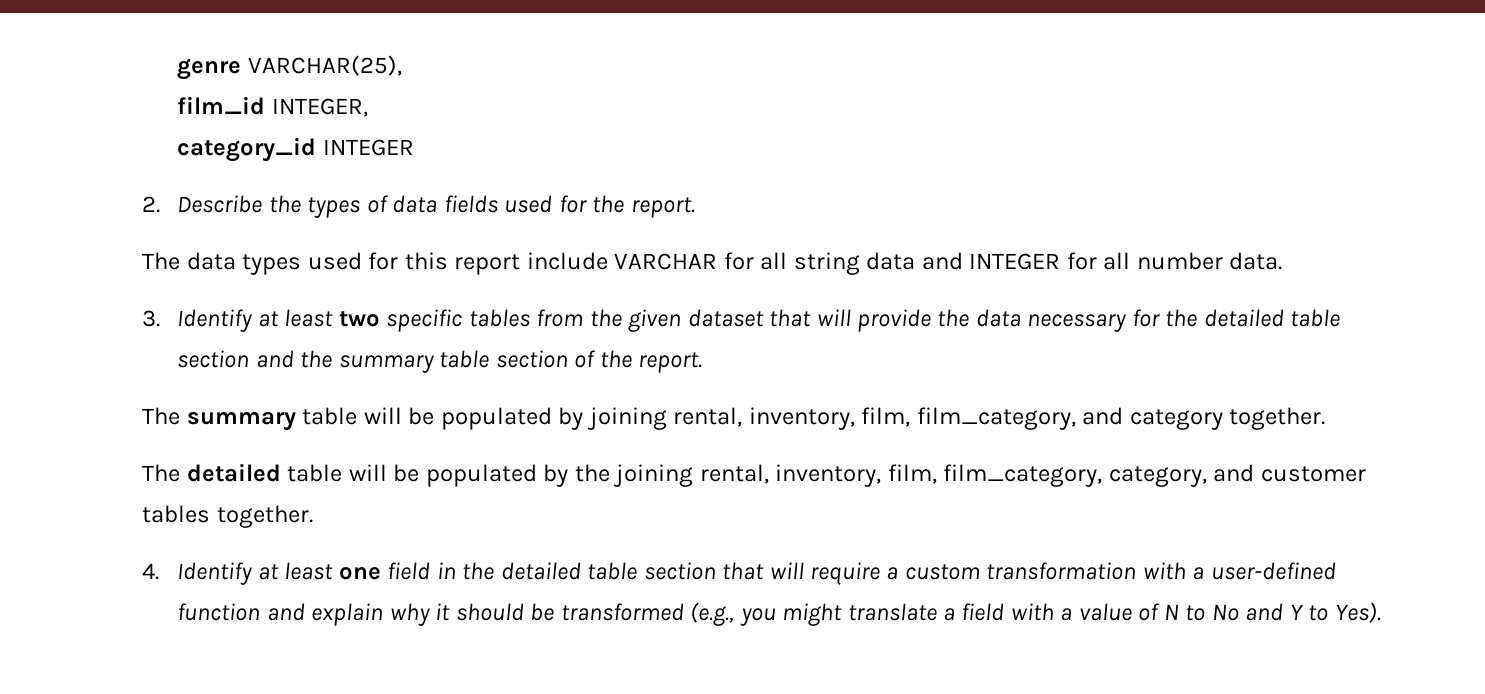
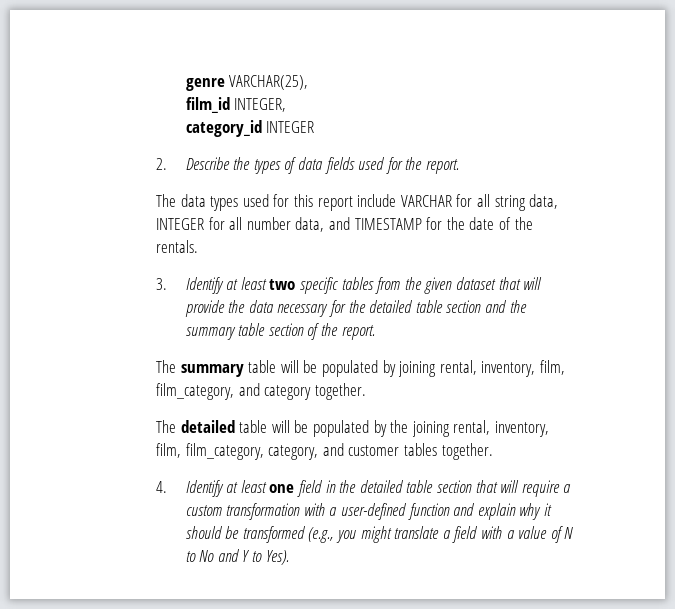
[866,252,963,270] data and -> [529,194,559,209] data,
[1229,252,1283,270] data. -> [295,217,533,232] [156,240,199,253] data, and TIMESTAMP for the date of the rentals.

